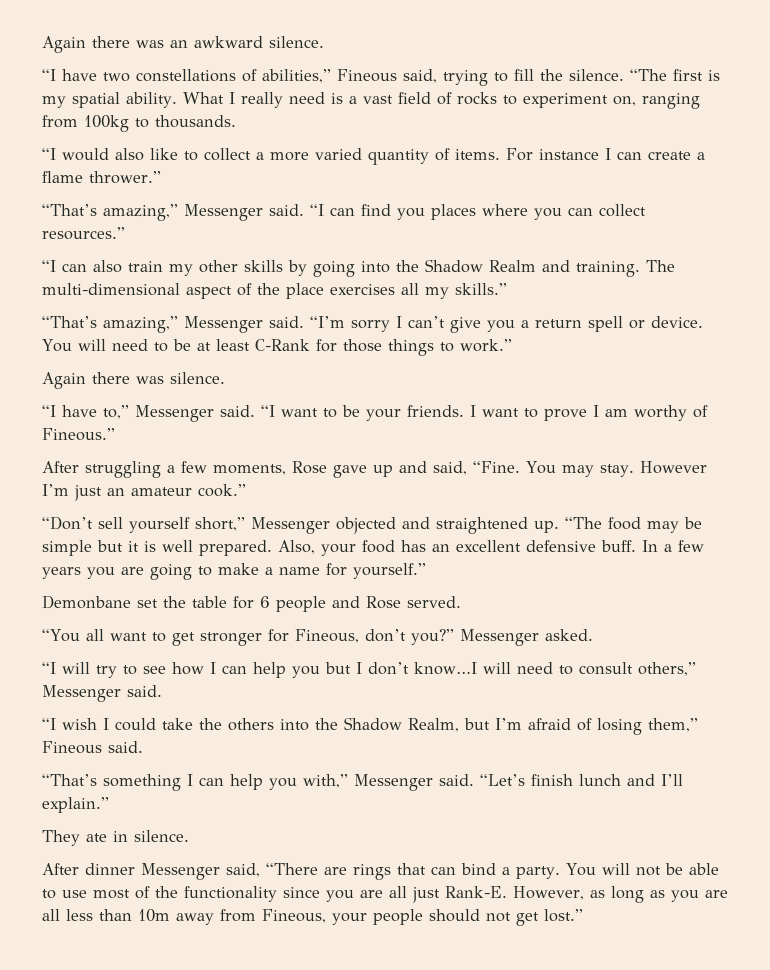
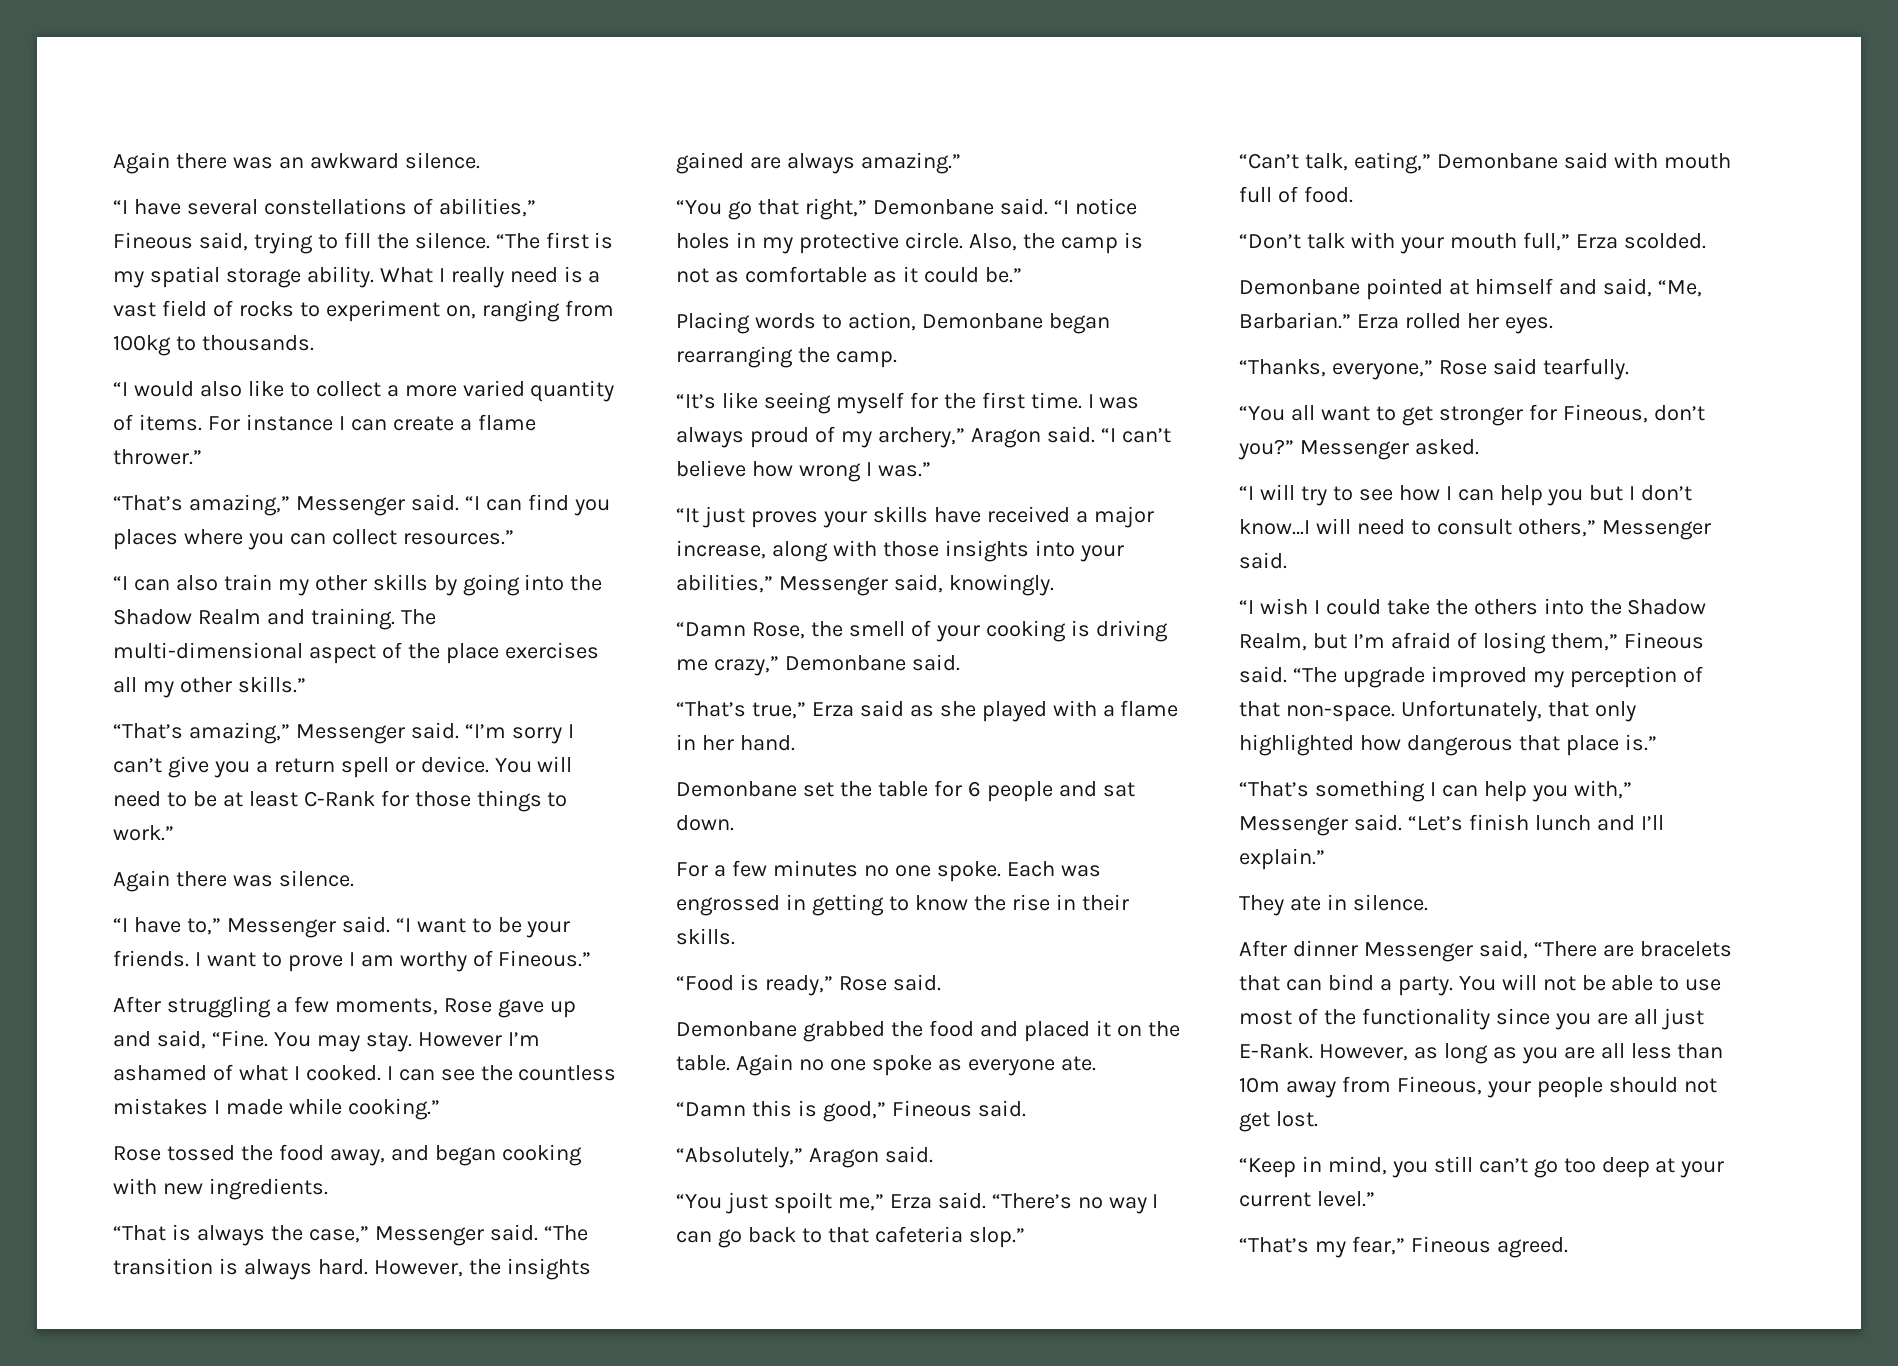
[103,72,130,82] two -> [186,199,258,215] several
(120, 100) none -> [225,268,301,288] storage
(449, 293) none -> [179,677,232,693] other
[74,484,246,501] [42,516,702,534] [42,540,704,556] [42,563,426,580] just an amateur cook.” // “Don’t sell yourself short,” Messenger objected and straightened up. “The food may be simple but it is well prepared. Also, your food has an excellent defensive buff. In a few years you are going to make a name for yourself.” -> [113,1064,617,1081] [113,1098,440,1120] [113,1144,582,1166] [113,1178,328,1200] [113,1224,588,1246] [113,1258,591,1280] [676,152,961,174] [676,198,1137,220] [676,232,1143,254] [676,266,1022,283] [676,312,1110,334] [676,346,897,368] [676,392,1140,414] [676,426,1171,448] [676,460,931,482] [676,506,1154,528] [676,540,1124,562] [676,574,1054,596] [676,620,1168,642] [676,654,960,676] [676,700,1179,722] [676,734,795,751] ashamed of what I cooked. I can see the countless mistakes I made while cooking.” // Rose tossed the food away, and began cooking with new ingredients. // “That is always the case,” Messenger said. “The transition is always hard. However, the insights gained are always amazing.” // “You go that right,” Demonbane said. “I notice holes in my protective circle. Also, the camp is not as comfortable as it could be.” // Placing words to action, Demonbane began rearranging the camp. // “It’s like seeing myself for the first time. I was always proud of my archery,” Aragon said. “I can’t believe how wrong I was.” // “It just proves your skills have received a major increase, along with those insights into your abilities,” Messenger said, knowingly. // “Damn Rose, the smell of your cooking is driving me crazy,” Demonbane said. // “That’s true,” Erza said as she played with a flame in her hand.
[366,596,461,609] Rose served. -> [1102,782,1135,797] [676,815,734,831] [676,860,1101,882] [676,894,1129,916] [676,928,735,945] [676,974,941,996] [676,1020,1180,1042] [676,1054,1096,1076] [676,1100,1026,1122] [676,1146,933,1168] [676,1192,1159,1214] [676,1226,1025,1248] [1239,152,1731,174] [1239,186,1353,203] [1239,232,1706,254] [1239,278,1702,300] [1239,312,1553,334] [1239,358,1629,380] sat down. // For a few minutes no one spoke. Each was engrossed in getting to know the rise in their skills. // “Food is ready,” Rose said. // Demonbane grabbed the food and placed it on the table. Again no one spoke as everyone ate. // “Damn this is good,” Fineous said. // “Absolutely,” Aragon said. // “You just spoilt me,” Erza said. “There’s no way I can go back to that cafeteria slop.” // “Can’t talk, eating,” Demonbane said with mouth full of food. // “Don’t talk with your mouth full,” Erza scolded. // Demonbane pointed at himself and said, “Me, Barbarian.” Erza rolled her eyes. // “Thanks, everyone,” Rose said tearfully.
(143, 747) none -> [1292,666,1703,688] [1239,700,1636,722] [1239,734,1657,756] “The upgrade improved my perception of that non-space. Unfortunately, that only highlighted how dangerous that place is.”
[353,864,391,880] rings -> [1639,941,1732,957] bracelets
[445,886,507,898] Rank-E. -> [1239,1043,1313,1059] E-Rank.
[544,909,583,922] lost.” -> [1275,1111,1318,1127] [1239,1156,1725,1178] [1239,1191,1375,1207] [1239,1236,1568,1258] lost. // “Keep in mind, you still can’t go too deep at your current level.” // “That’s my fear,” Fineous agreed.

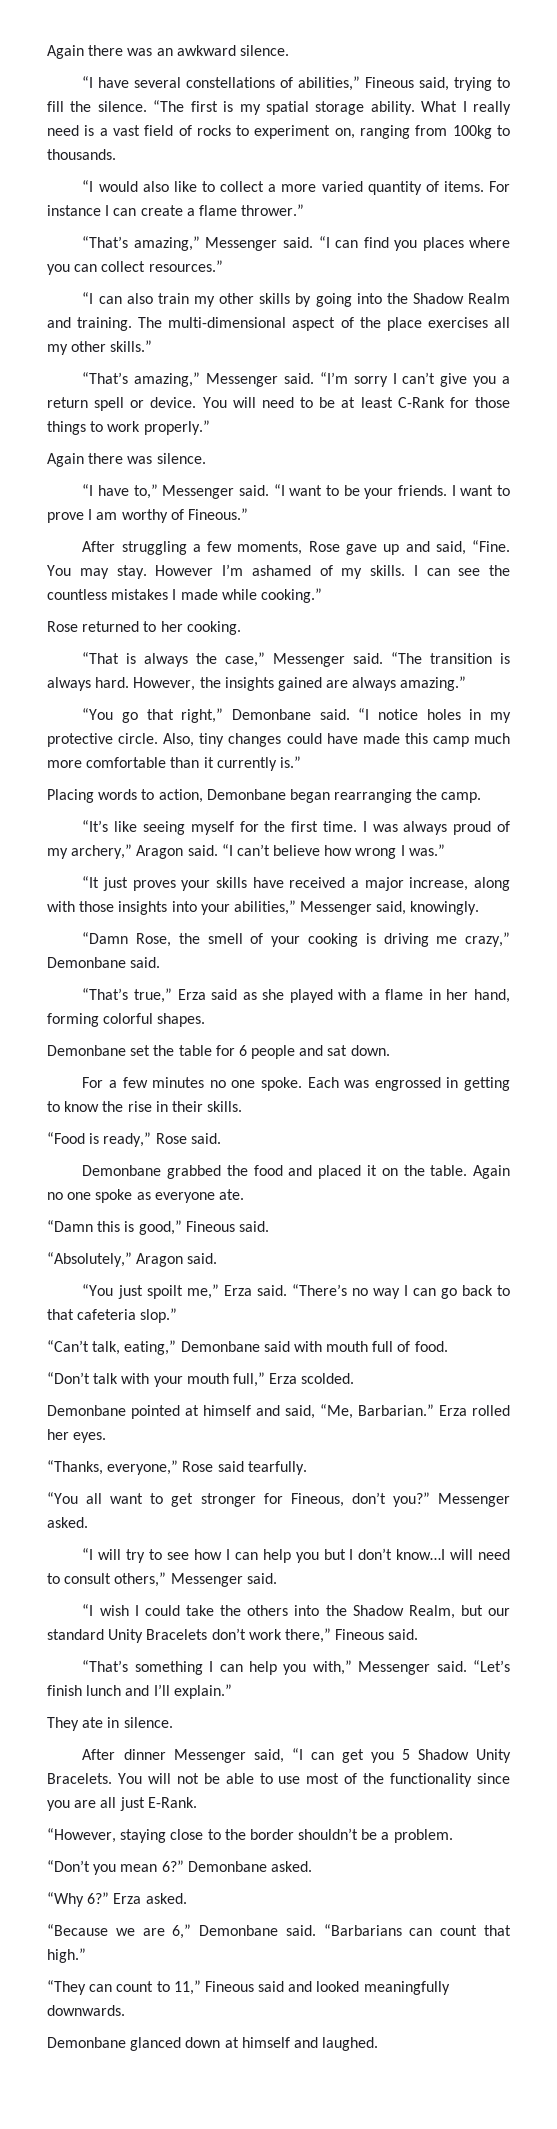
[113,825,174,841] work.” -> [107,420,210,435] work properly.”
[238,1065,381,1081] what I cooked. -> [341,565,405,579] my skills.
[166,1144,582,1166] [113,1178,328,1200] tossed the food away, and began cooking with new ingredients. -> [82,621,241,635] returned to her cooking.
[1022,232,1143,254] [676,266,1022,283] the camp is not as comfortable as it could be.” -> [199,733,511,747] [47,756,301,771] tiny changes could have made this camp much more comfortable than it currently is.”
[739,735,795,751] hand. -> [474,989,510,1003] [47,1013,206,1027] hand, forming colorful shapes.
[1352,632,1704,654] [1239,666,1703,688] [1239,700,1636,722] [1239,734,1657,756] I’m afraid of losing them,” Fineous said. “The upgrade improved my perception of that non-space. Unfortunately, that only highlighted how dangerous that place is.” -> [487,1608,510,1616] [47,1628,419,1643] our standard Unity Bracelets don’t work there,” Fineous said.
[1533,941,1732,957] [1239,974,1453,996] “There are bracelets that can bind a party. -> [291,1748,511,1763] [47,1773,112,1784] “I can get you 5 Shadow Unity Bracelets.
[1318,1043,1724,1064] [1239,1076,1717,1098] [1239,1111,1318,1132] [1239,1156,1725,1178] [1239,1191,1375,1207] [1239,1236,1568,1258] However, as long as you are all less than 10m away from Fineous, your people should not get lost. // “Keep in mind, you still can’t go too deep at your current level.” // “That’s my fear,” Fineous agreed. -> [47,1828,453,1843] [47,1860,312,1875] [47,1892,187,1907] [47,1924,511,1939] [47,1948,86,1963] [47,1980,450,1995] [47,2005,125,2016] [47,2037,379,2051] // “However, staying close to the border shouldn’t be a problem. // “Don’t you mean 6?” Demonbane asked. // “Why 6?” Erza asked. // “Because we are 6,” Demonbane said. “Barbarians can count that high.” // “They can count to 11,” Fineous said and looked meaningfully downwards. // Demonbane glanced down at himself and laughed.

